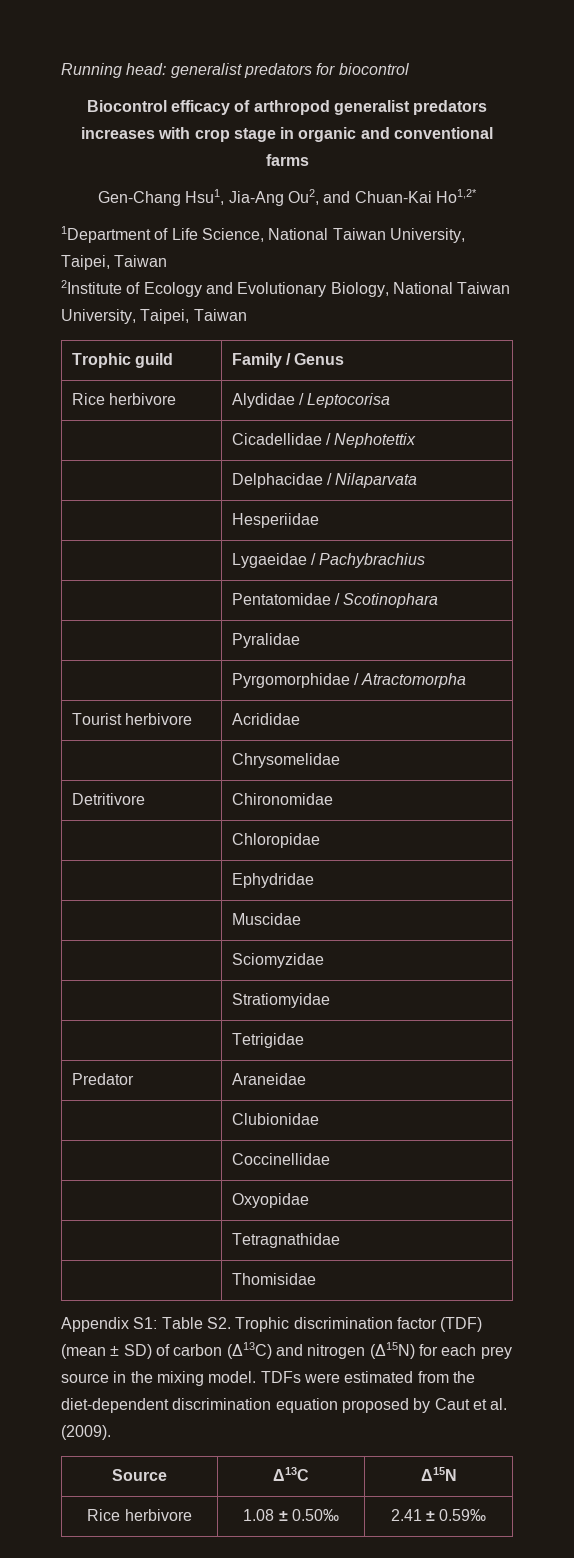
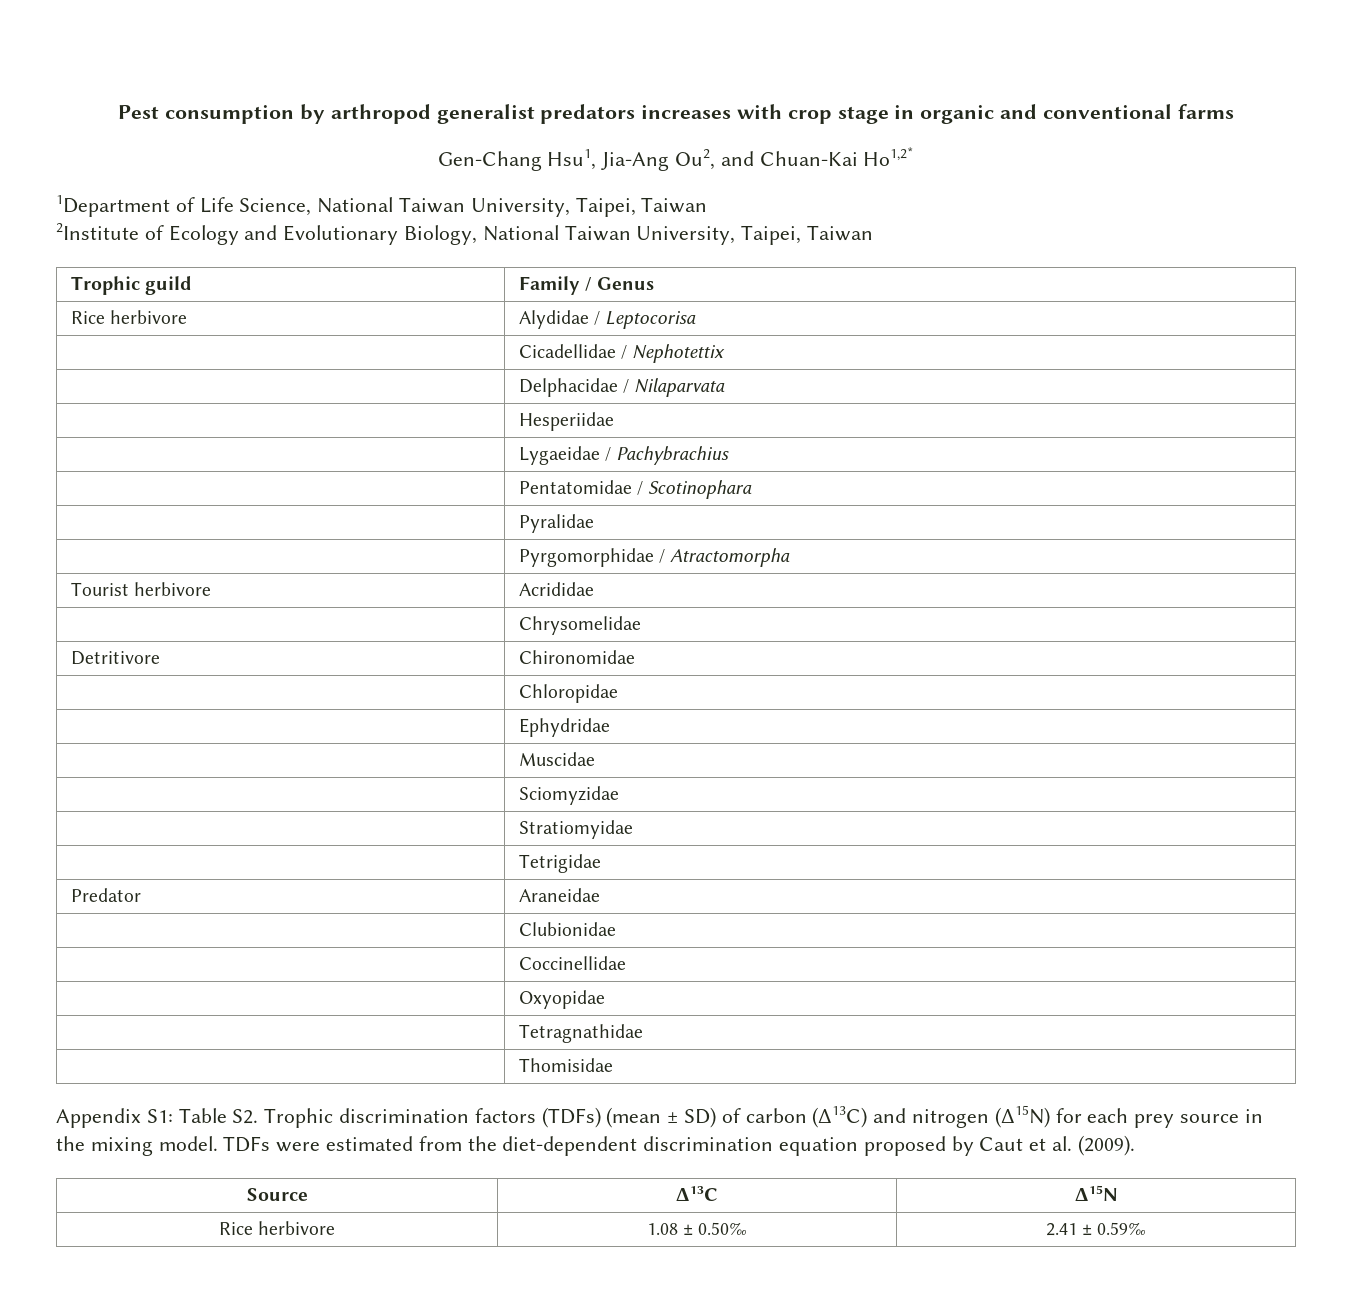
[61,63,409,78] [86,100,251,115] Running head: generalist predators for biocontrol // Biocontrol efficacy of -> [118,104,325,124] Pest consumption by
[396,1317,483,1332] factor (TDF) -> [474,1107,601,1128] factors (TDFs)

